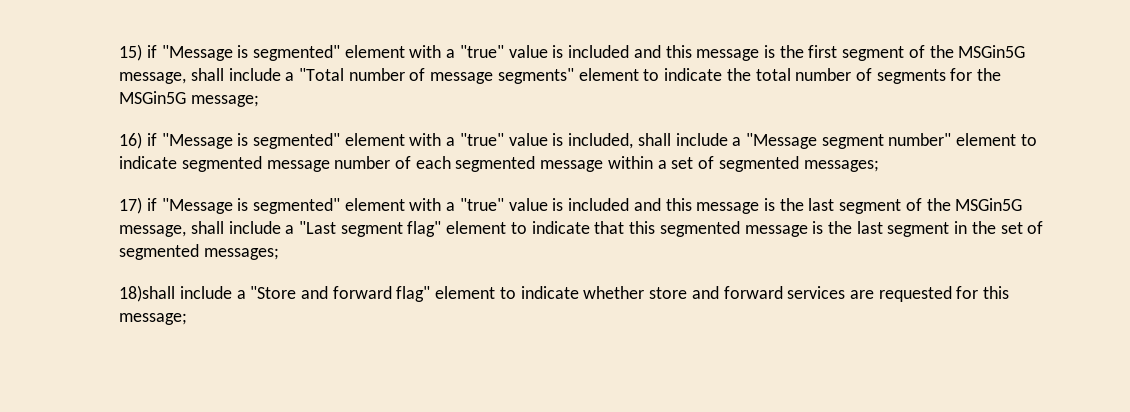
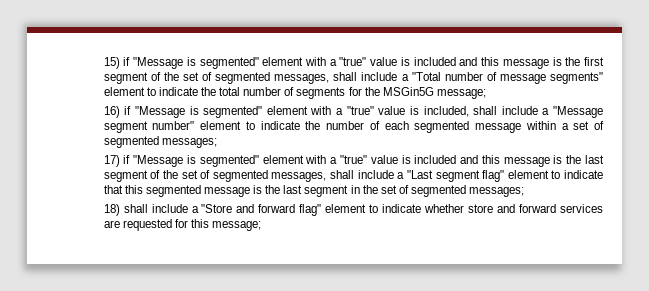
[958,45,1026,58] [119,72,187,84] MSGin5G message, -> [182,72,330,84] set of segmented messages,
[181,156,330,172] segmented message -> [305,121,321,130] the
[955,198,1023,211] [119,225,187,237] MSGin5G message, -> [181,170,327,182] set of segmented messages,
[119,285,176,302] 18)shall -> [103,204,148,216] 18) shall

